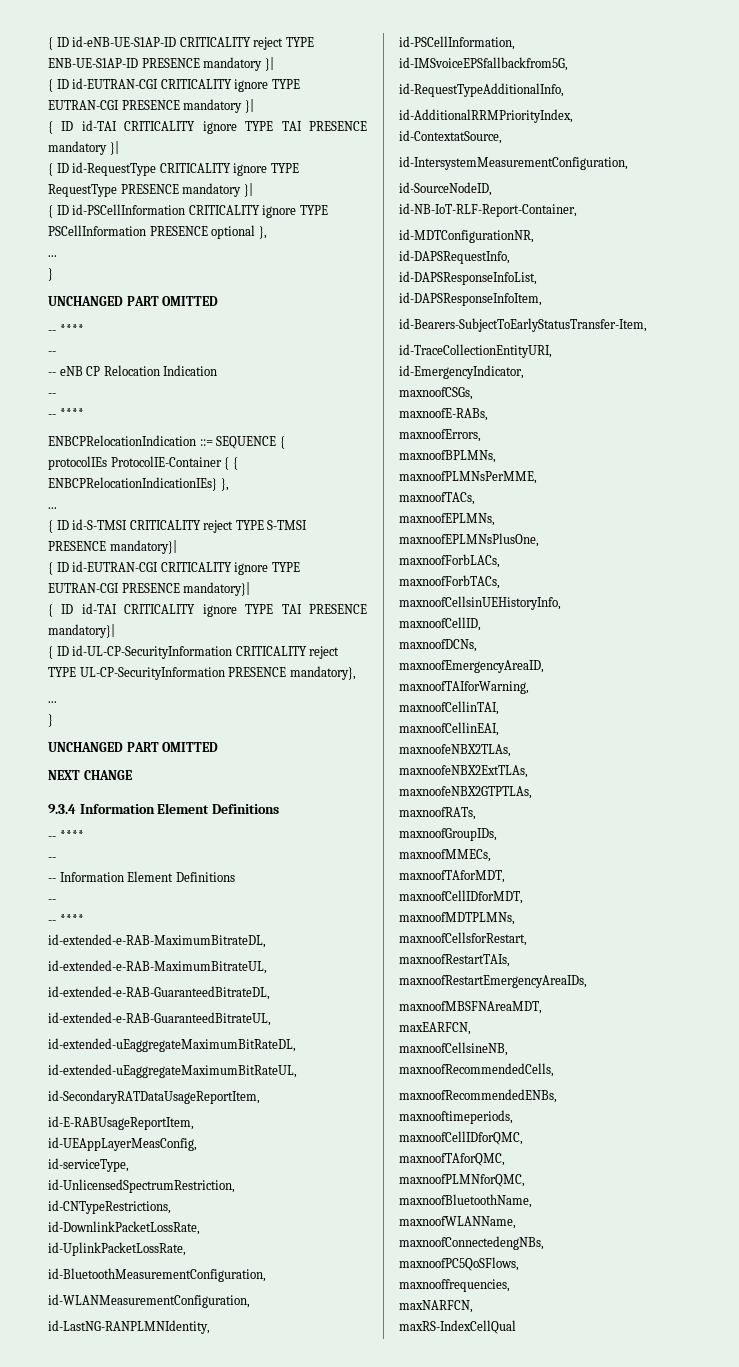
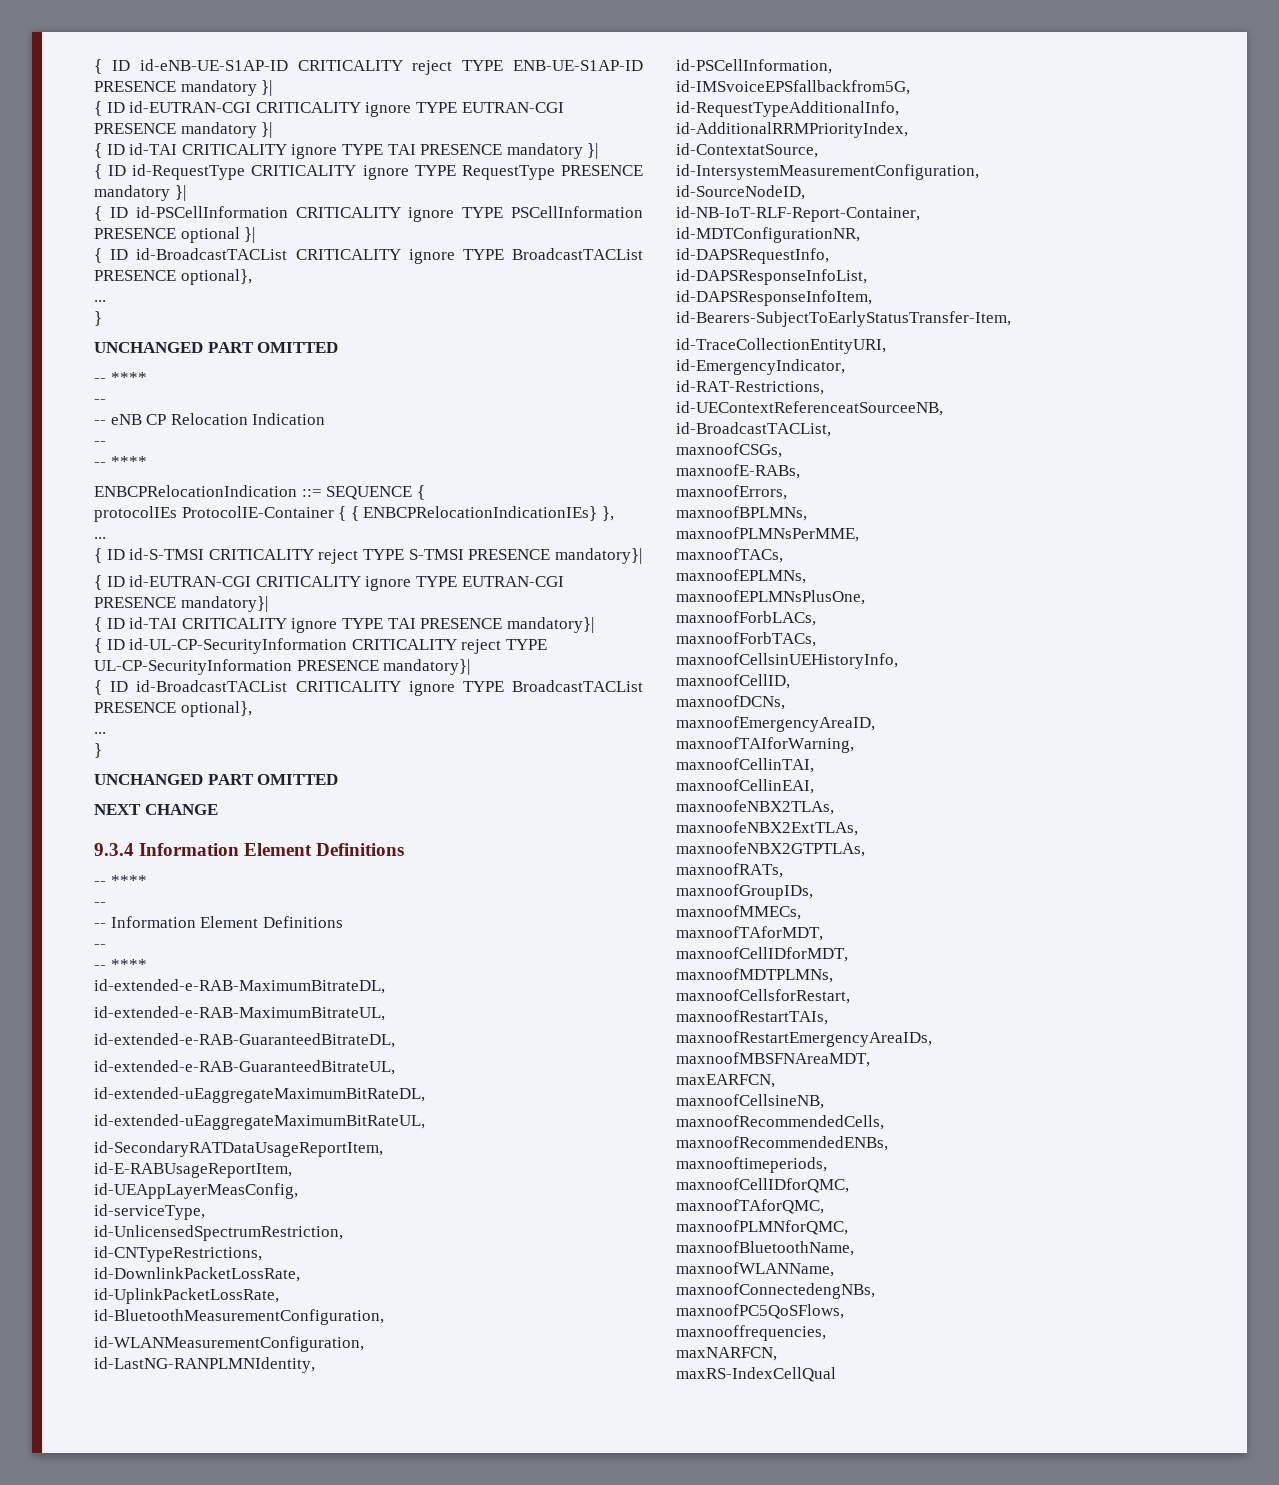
[258,226,267,239] }, -> [244,227,256,243] [94,248,643,264] [94,269,252,285] }| // { ID id-BroadcastTACList CRITICALITY ignore TYPE BroadcastTACList PRESENCE optional},
[289,666,356,680] mandatory}, -> [383,659,471,675] [94,680,643,696] [94,701,252,717] mandatory}| // { ID id-BroadcastTACList CRITICALITY ignore TYPE BroadcastTACList PRESENCE optional},
(524, 372) none -> [676,380,824,395] [676,401,943,416] [676,422,831,437] // id-RAT-Restrictions, // id-UEContextReferenceatSourceeNB, // id-BroadcastTACList,

